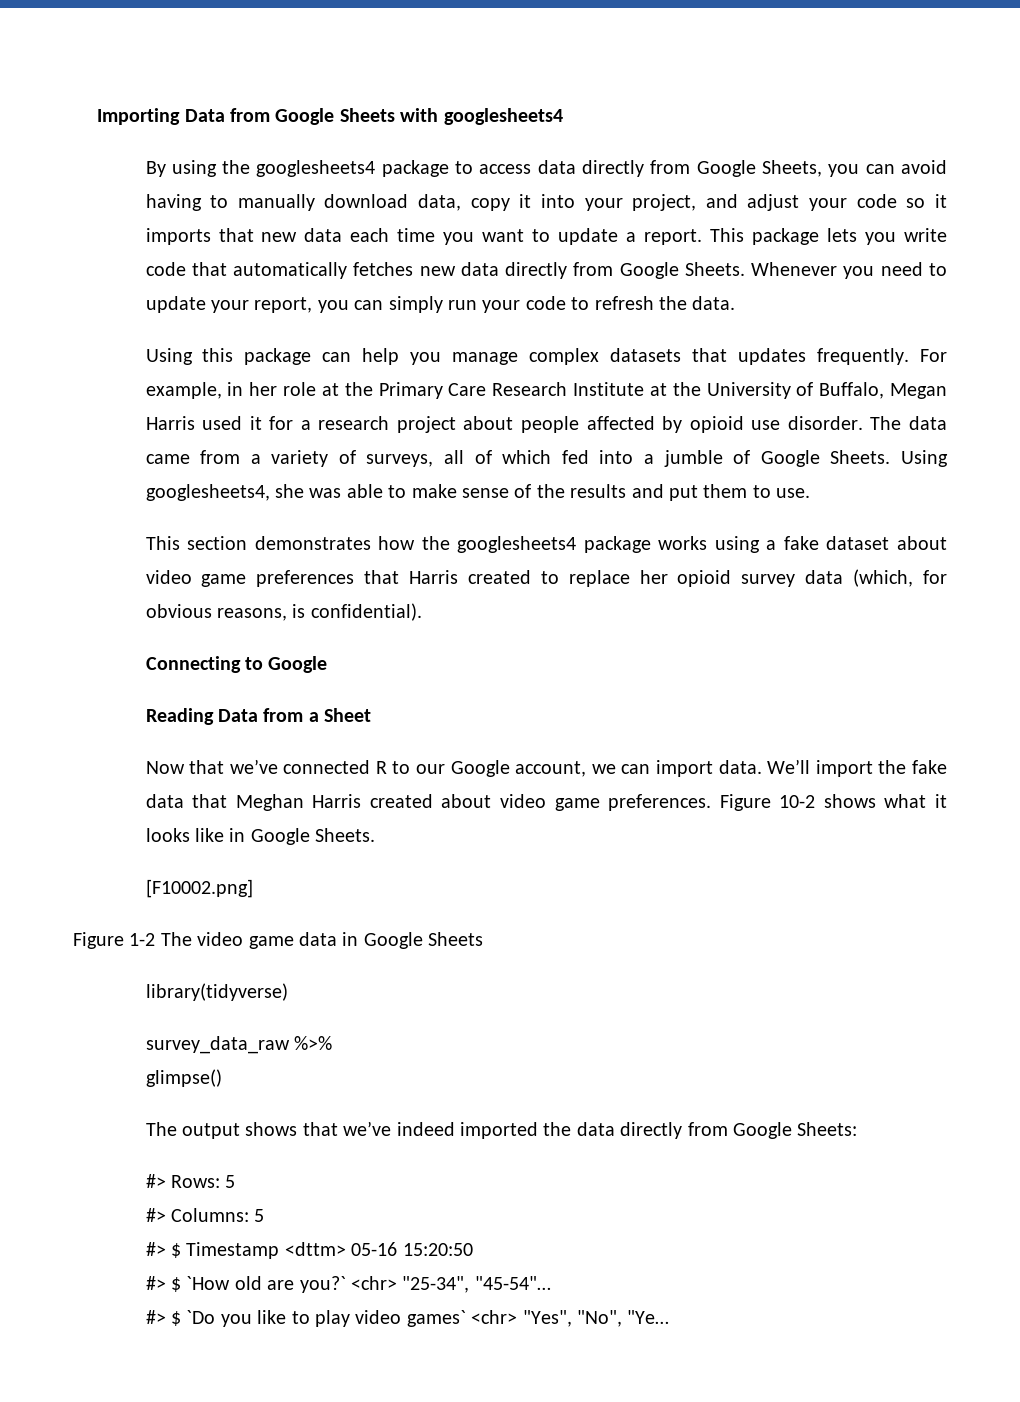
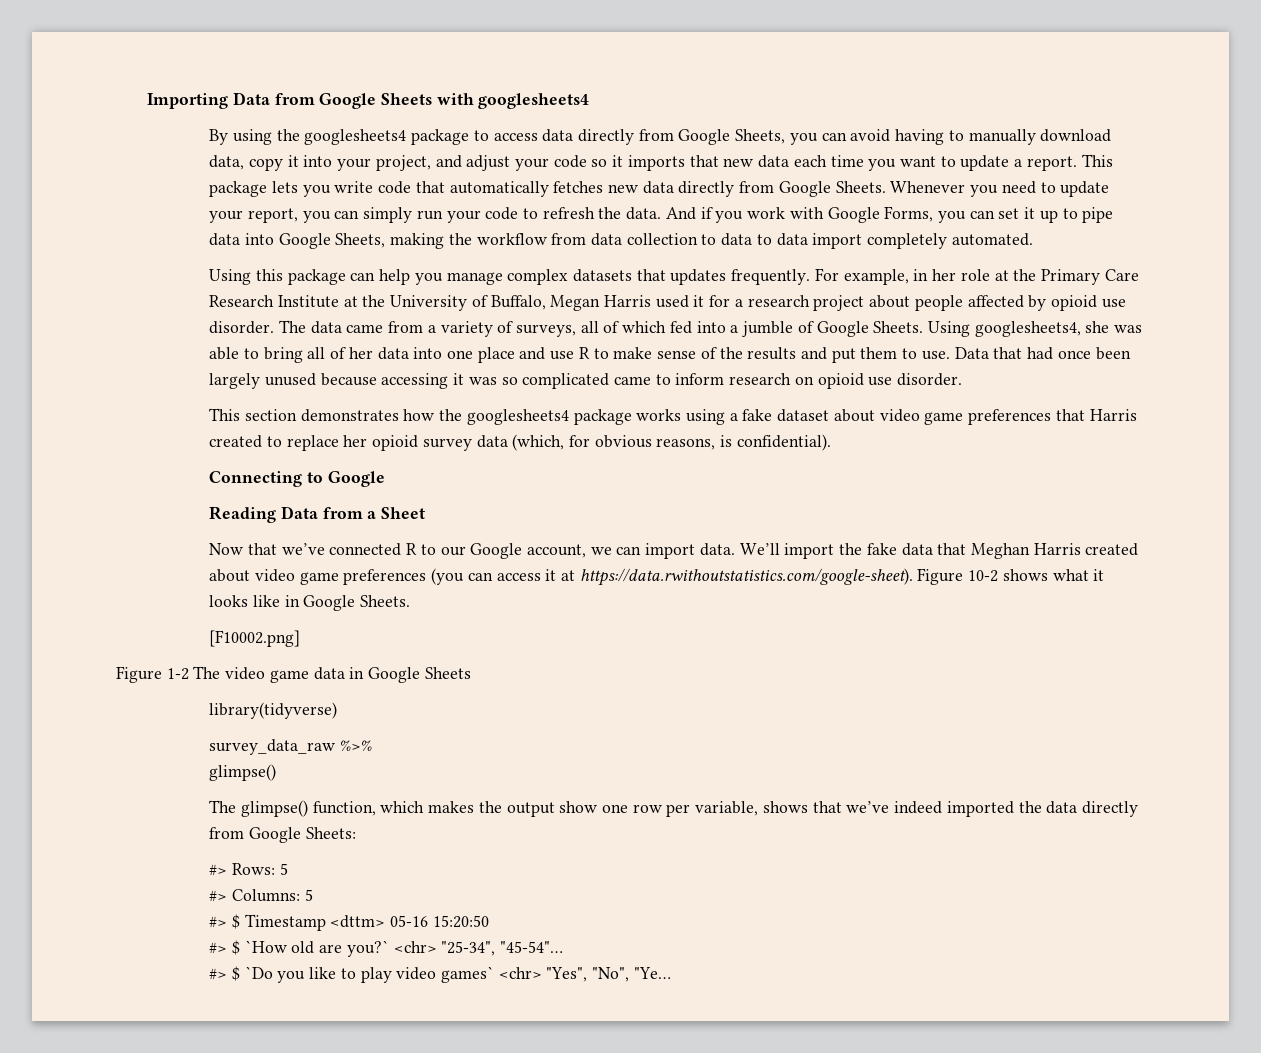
(736, 303) none -> [665,206,1114,223] [209,233,1033,249] And if you work with Google Forms, you can set it up to pipe data into Google Sheets, making the workflow from data collection to data to data import completely automated.
(407, 491) none -> [263,347,609,363] bring all of her data into one place and use R to
(811, 493) none -> [954,347,1131,360] [209,373,963,389] Data that had once been largely unused because accessing it was so complicated came to inform research on opioid use disorder.
[608,794,712,811] preferences. -> [343,568,913,586] preferences (you can access it at https://data.rwithoutstatistics.com/google-sheet).
[181,1123,240,1139] output -> [240,800,759,817] glimpse() function, which makes the output show one row per variable,

